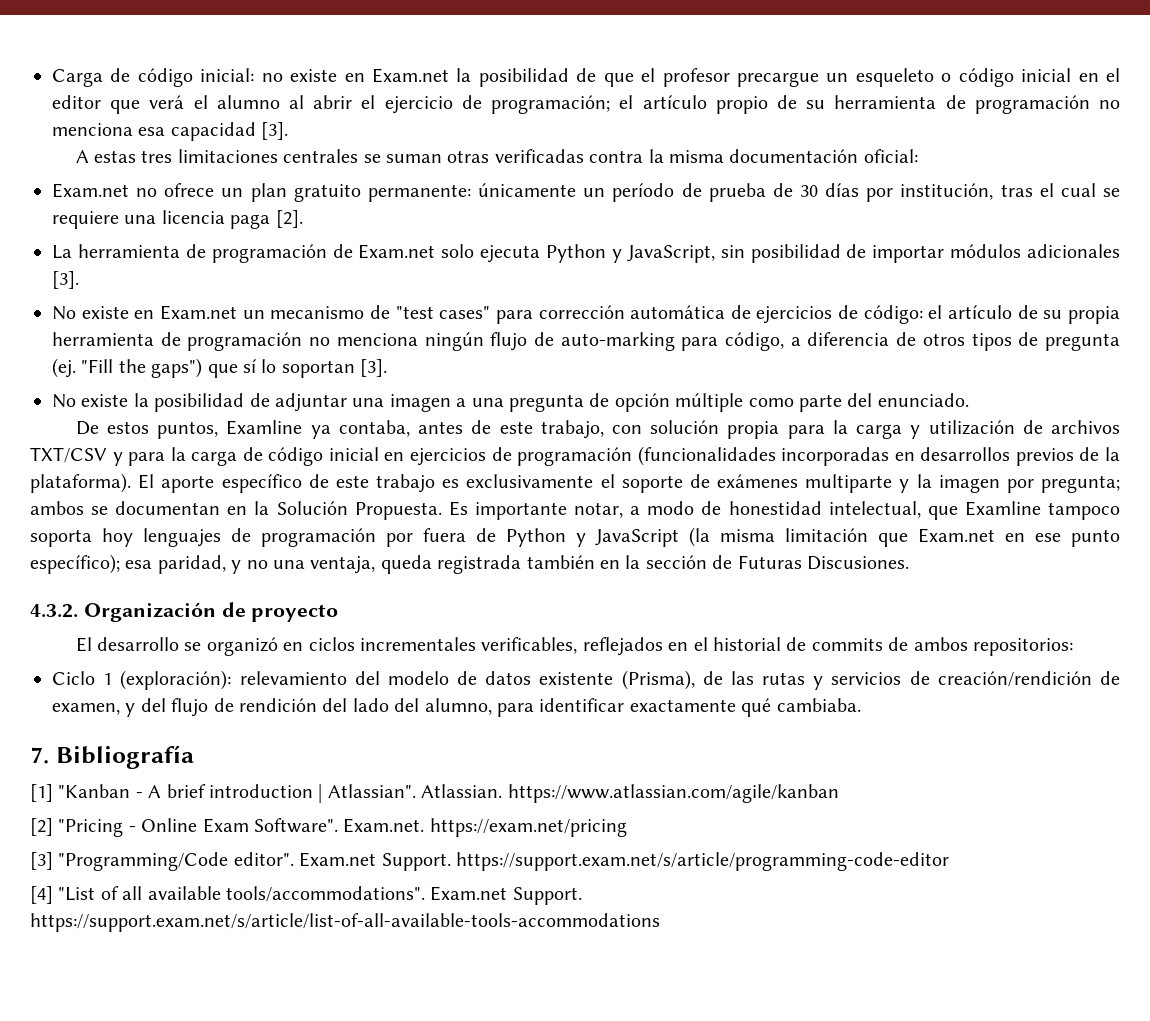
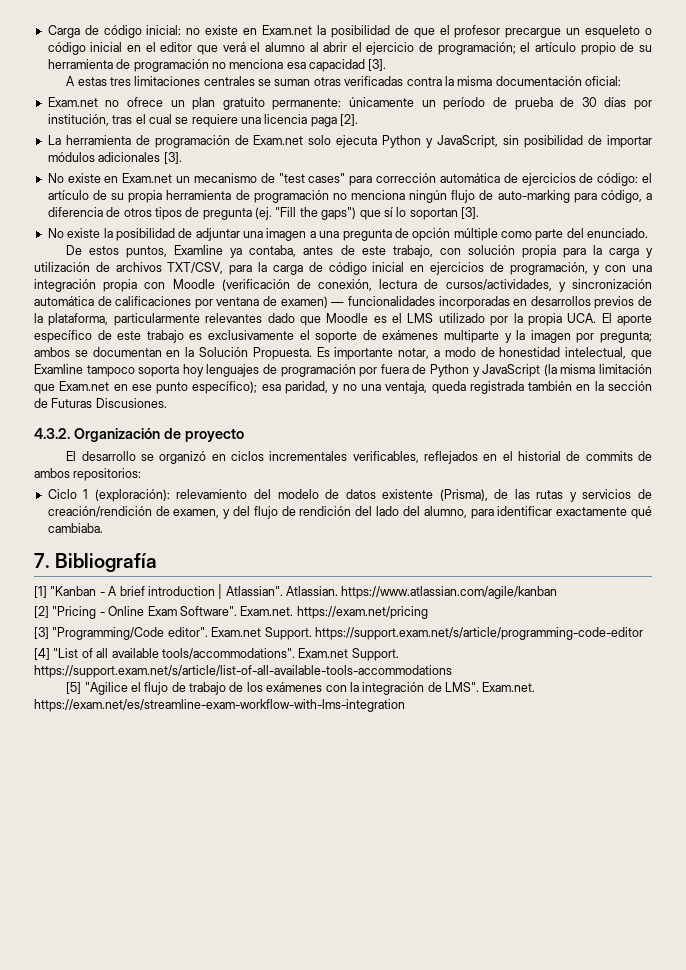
[30,447,123,466] TXT/CSV y -> [167,262,224,274] TXT/CSV,
[517,446,776,466] programación (funcionalidades -> [509,262,652,275] [34,279,652,292] [34,296,435,309] programación, y con una integración propia con Moodle (verificación de conexión, lectura de cursos/actividades, y sincronización automática de calificaciones por ventana de examen) — funcionalidades
[30,473,131,493] plataforma). -> [48,313,597,326] plataforma, particularmente relevantes dado que Moodle es el LMS utilizado por la propia UCA.
(660, 922) none -> [66,682,536,695] [34,699,405,712] // [5] "Agilice el flujo de trabajo de los exámenes con la integración de LMS". Exam.net. https://exam.net/es/streamline-exam-workflow-with-lms-integration

